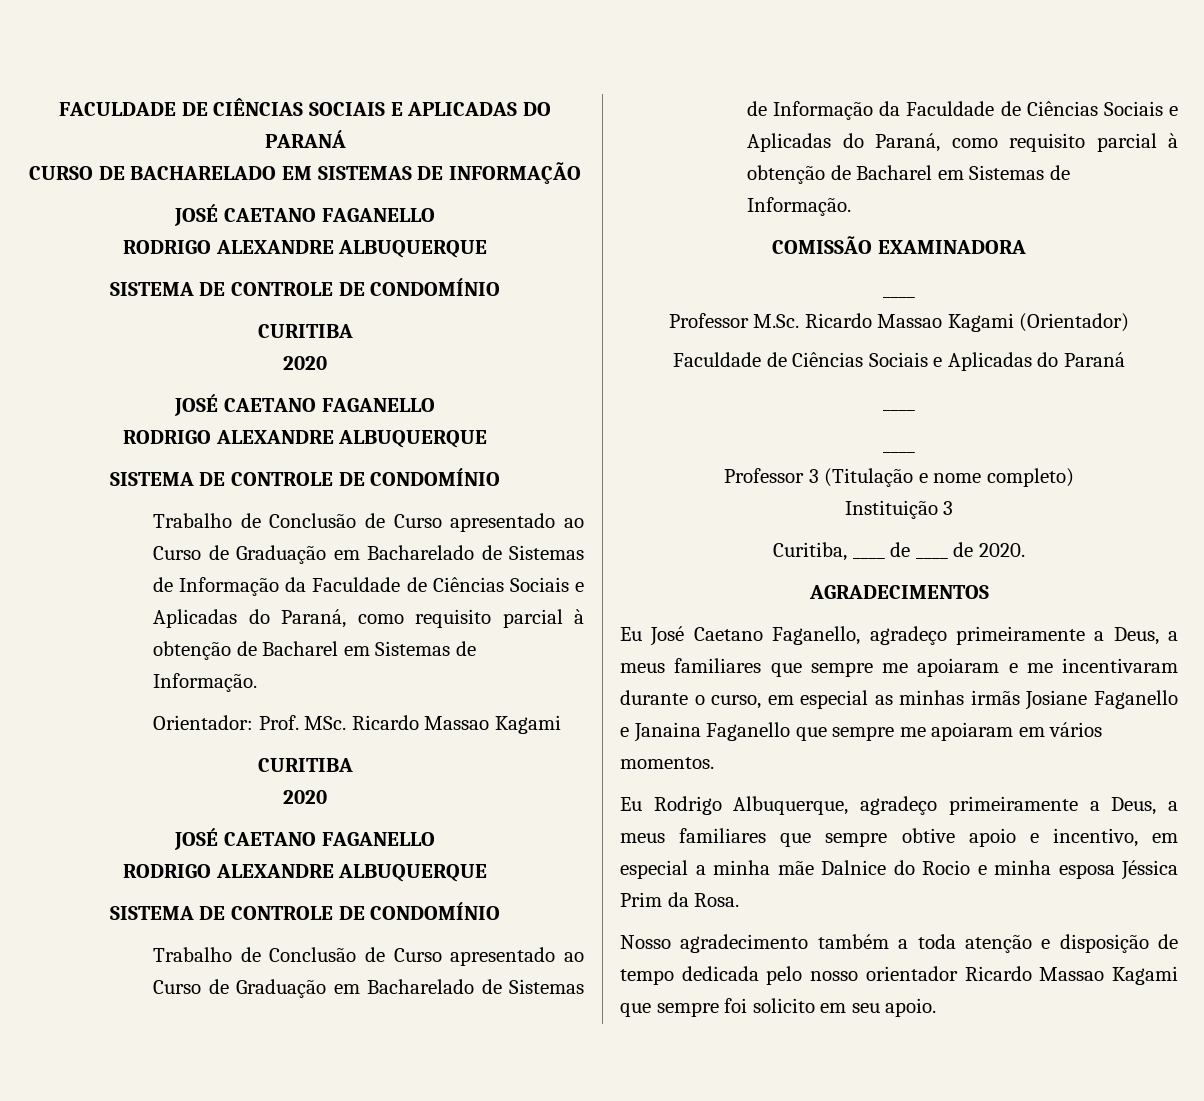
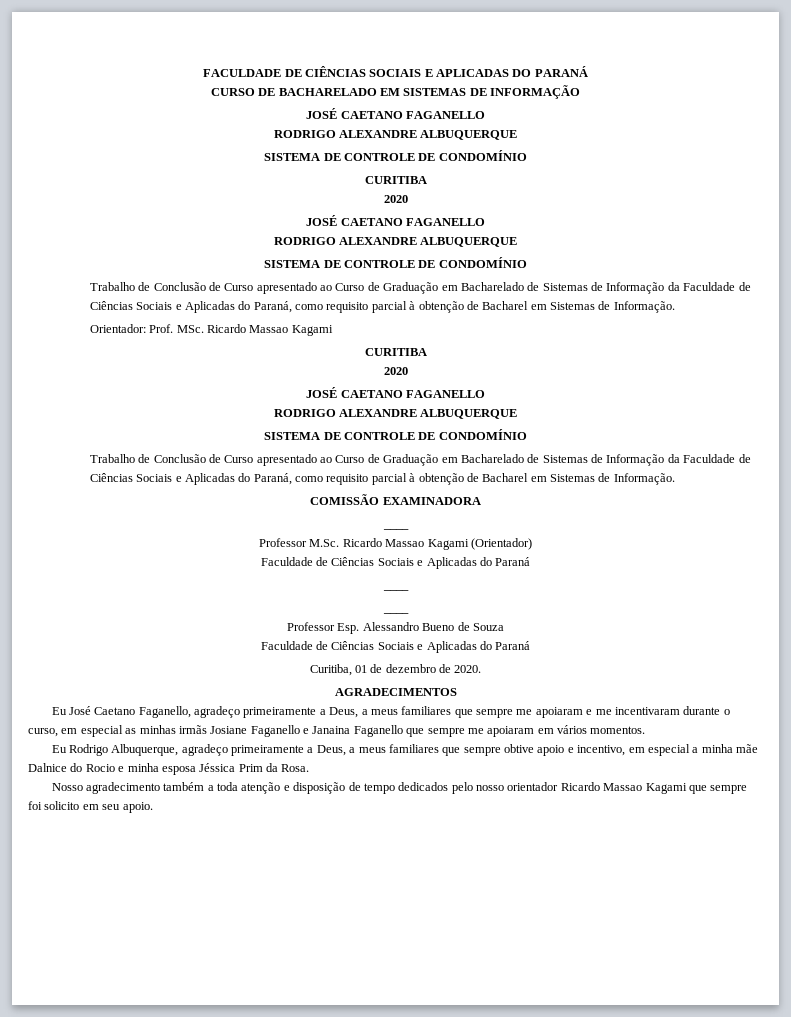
[808,468,1074,487] [844,500,954,519] [773,542,885,561] [890,542,911,557] [915,557,948,559] 3 (Titulação e nome completo) // Instituição 3 // Curitiba, ____ de ____ -> [337,622,504,634] [260,641,531,653] [309,664,436,676] Esp. Alessandro Bueno de Souza // Faculdade de Ciências Sociais e Aplicadas do Paraná // Curitiba, 01 de dezembro
[681,966,759,981] dedicada -> [398,782,449,791] dedicados

